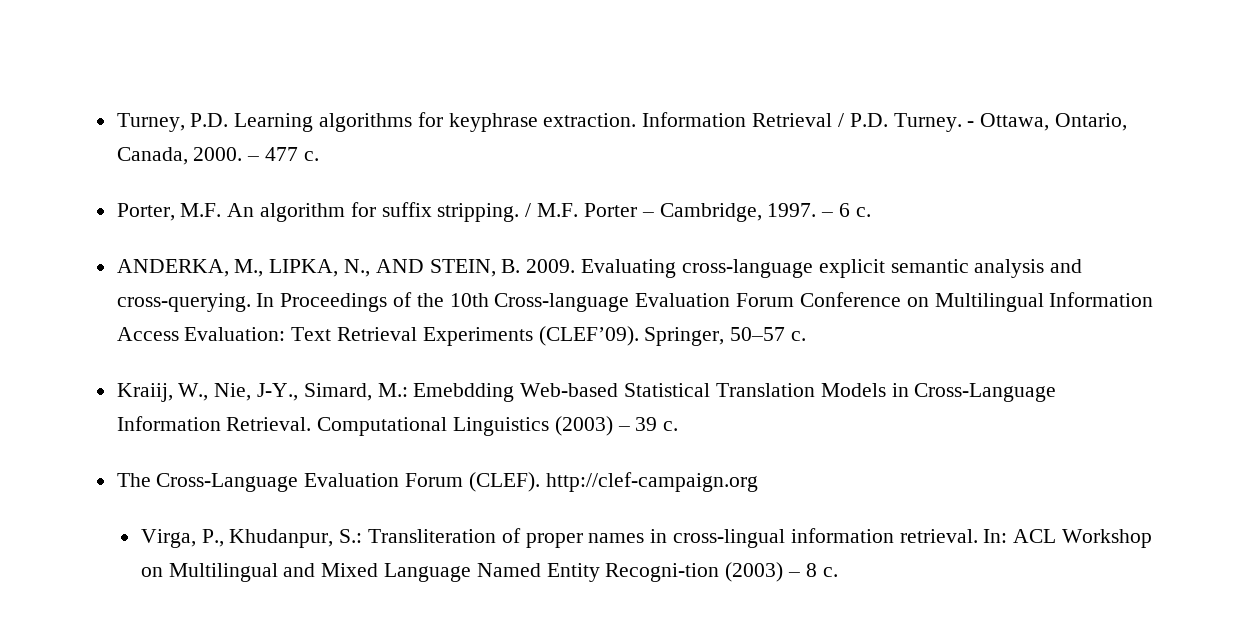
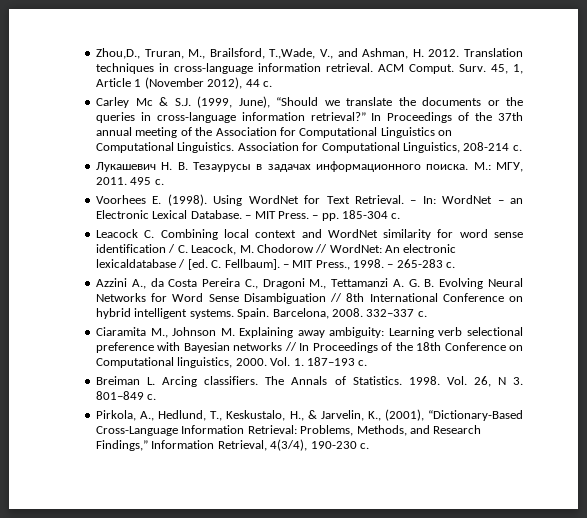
[116,112,1127,132] [116,147,319,165] [116,202,871,222] [116,259,1083,278] [116,292,1154,312] [116,326,807,346] [116,383,1057,402] [116,416,679,436] [116,472,758,492] [140,528,1153,548] [140,562,817,582] Turney, P.D. Learning algorithms for keyphrase extraction. Information Retrieval / P.D. Turney. - Ottawa, Ontario, Canada, 2000. – 477 с. // Porter, M.F. An algorithm for suffix stripping. / M.F. Porter – Cambridge, 1997. – 6 с. // ANDERKA, M., LIPKA, N., AND STEIN, B. 2009. Evaluating cross-language explicit semantic analysis and cross-querying. In Proceedings of the 10th Cross-language Evaluation Forum Conference on Multilingual Information Access Evaluation: Text Retrieval Experiments (CLEF’09). Springer, 50–57 с. // Kraiij, W., Nie, J-Y., Simard, M.: Emebdding Web-based Statistical Translation Models in Cross-Language Information Retrieval. Computational Linguistics (2003) – 39 с. // The Cross-Language Evaluation Forum (CLEF). http://clef-campaign.org // Virga, P., Khudanpur, S.: Transliteration of proper names in cross-lingual information retrieval. In: ACL Workshop on Multilingual and Mixed Language Named Entity Recogni-tion (2003) – 8 -> [96,48,524,59] [96,63,524,74] [96,77,272,89] [96,96,524,108] [96,112,523,123] [96,127,453,138] [96,142,522,153] [96,161,523,172] [96,177,164,185] [96,194,523,206] [96,210,401,221] [96,229,523,240] [96,244,457,255] [96,259,456,270] [96,278,523,289] [96,293,524,304] [96,308,427,319] [96,327,523,338] [96,342,524,353] [96,357,368,368] [96,376,523,387] [96,391,157,400] [96,409,523,421] [96,425,482,436] [96,439,357,451] Zhou,D., Truran, M., Brailsford, T.,Wade, V., and Ashman, H. 2012. Translation techniques in cross-language information retrieval. ACM Comput. Surv. 45, 1, Article 1 (November 2012), 44 с. // Carley Mc & S.J. (1999, June), “Should we translate the documents or the queries in cross-language information retrieval?” In Proceedings of the 37th annual meeting of the Association for Computational Linguistics on Computational Linguistics. Association for Computational Linguistics, 208-214 c. // Лукашевич Н. В. Тезаурусы в задачах информационного поиска. М.: МГУ, 2011. 495 с. // Voorhees E. (1998). Using WordNet for Text Retrieval. – In: WordNet – an Electronic Lexical Database. – MIT Press. – pp. 185-304 с. // Leacock C. Combining local context and WordNet similarity for word sense identification / C. Leacock, M. Chodorow // WordNet: An electronic lexicaldatabase / [ed. C. Fellbaum]. – MIT Press., 1998. – 265-283 с. // Azzini A., da Costa Pereira C., Dragoni M., Tettamanzi A. G. B. Evolving Neural Networks for Word Sense Disambiguation // 8th International Conference on hybrid intelligent systems. Spain. Barcelona, 2008. 332–337 с. // Ciaramita M., Johnson M. Explaining away ambiguity: Learning verb selectional preference with Bayesian networks // In Proceedings of the 18th Conference on Computational linguistics, 2000. Vol. 1. 187–193 с. // Breiman L. Arcing classifiers. The Annals of Statistics. 1998. Vol. 26, N 3. 801–849 с. // Pirkola, A., Hedlund, T., Keskustalo, H., & Jarvelin, K., (2001), “Dictionary-Based Cross-Language Information Retrieval: Problems, Methods, and Research Findings,” Information Retrieval, 4(3/4), 190-230

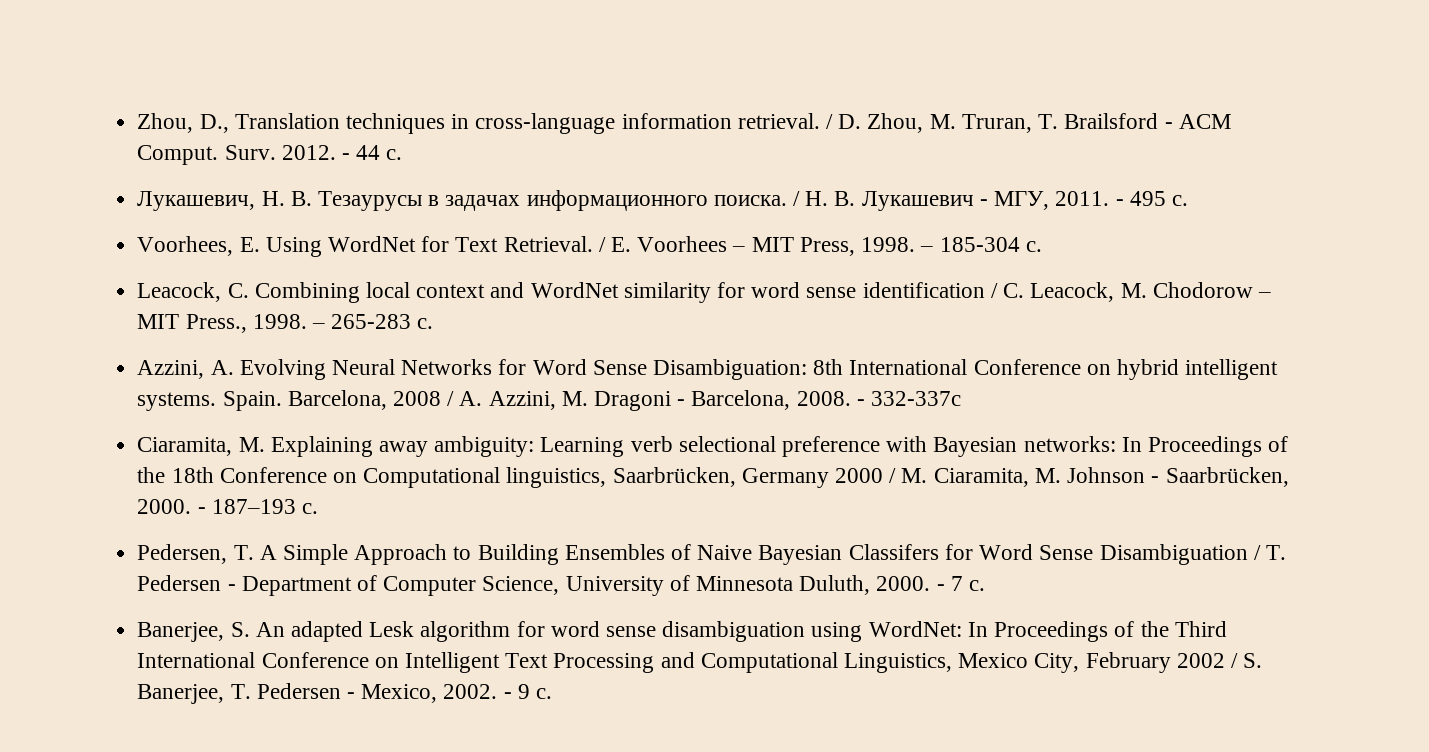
[96,48,460,59] Zhou,D., Truran, M., Brailsford, T.,Wade, V., and Ashman, H. 2012. -> [137,113,229,133] Zhou, D.,
[378,64,524,74] [96,77,272,89] [96,96,524,108] [96,112,523,123] [96,127,453,138] [96,142,522,153] [96,162,157,172] ACM Comput. Surv. 45, 1, Article 1 (November 2012), 44 с. // Carley Mc & S.J. (1999, June), “Should we translate the documents or the queries in cross-language information retrieval?” In Proceedings of the 37th annual meeting of the Association for Computational Linguistics on Computational Linguistics. Association for Computational Linguistics, 208-214 c. // Лукашевич -> [826,113,1231,133] [137,145,403,165] [137,191,256,211] / D. Zhou, M. Truran, T. Brailsford - ACM Comput. Surv. 2012. - 44 с. // Лукашевич,
[473,162,491,170] М.: -> [793,191,988,211] / Н. В. Лукашевич -
(128, 181) none -> [1115,199,1124,206] -
[96,194,207,206] Voorhees E. (1998). -> [137,236,260,256] Voorhees, E.
[410,195,523,204] [96,210,339,221] – In: WordNet – an Electronic Lexical Database. – MIT Press. – pp. -> [598,236,934,256] / E. Voorhees – MIT Press, 1998. –
[96,229,139,238] Leacock -> [137,282,222,302] Leacock,
[315,244,457,253] [96,259,280,270] // WordNet: An electronic lexicaldatabase / [ed. C. Fellbaum]. -> (1253, 290) none
[96,278,435,289] Azzini A., da Costa Pereira C., Dragoni M., Tettamanzi A. G. B. -> [137,360,234,379] Azzini, A.
[243,293,343,304] Disambiguation // -> [653,359,808,380] Disambiguation:
[331,308,427,317] [96,327,217,338] 2008. 332–337 с. // Ciaramita M., Johnson -> [392,390,962,411] [137,437,233,456] 2008 / A. Azzini, M. Dragoni - Barcelona, 2008. - 332-337c // Ciaramita,
[233,342,297,351] networks // -> [1023,436,1116,452] networks:
[235,357,368,366] [96,376,523,387] [96,391,157,400] [96,409,523,421] [96,425,482,436] [96,439,357,451] 2000. Vol. 1. 187–193 с. // Breiman L. Arcing classifiers. The Annals of Statistics. 1998. Vol. 26, N 3. 801–849 с. // Pirkola, A., Hedlund, T., Keskustalo, H., & Jarvelin, K., (2001), “Dictionary-Based Cross-Language Information Retrieval: Problems, Methods, and Research Findings,” Information Retrieval, 4(3/4), 190-230 -> [612,467,1289,488] [137,499,318,514] [137,544,1286,565] [137,575,986,596] [137,621,1227,642] [137,652,1263,673] [137,683,530,704] Saarbrücken, Germany 2000 / M. Ciaramita, M. Johnson - Saarbrücken, 2000. - 187–193 с. // Pedersen, T. A Simple Approach to Building Ensembles of Naive Bayesian Classifers for Word Sense Disambiguation / T. Pedersen - Department of Computer Science, University of Minnesota Duluth, 2000. - 7 с. // Banerjee, S. An adapted Lesk algorithm for word sense disambiguation using WordNet: In Proceedings of the Third International Conference on Intelligent Text Processing and Computational Linguistics, Mexico City, February 2002 / S. Banerjee, T. Pedersen - Mexico, 2002. - 9

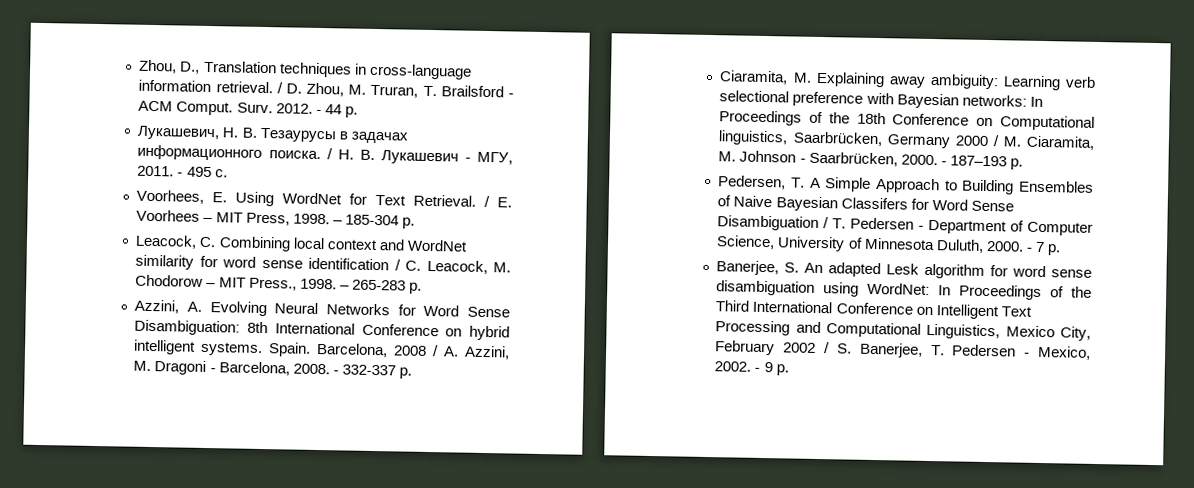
[386,149,403,160] с. -> [344,106,358,118] p.
[1025,241,1042,252] с. -> [401,217,415,229] p.
[417,318,434,329] с. -> [408,282,422,294] p.
[871,391,962,406] 332-337c -> [341,364,412,379] 332-337 p.
[301,503,318,514] с. -> [1009,158,1023,170] p.
[969,580,986,591] с. -> [1046,244,1061,256] p.
[536,688,553,699] с. -> [775,364,789,376] p.

